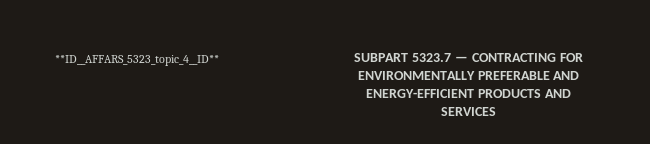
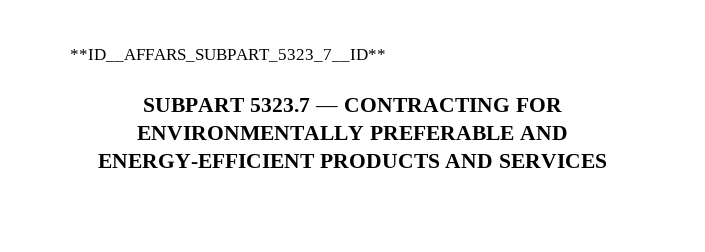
[55,55,219,66] **ID__AFFARS_5323_topic_4__ID** -> [70,49,386,62] **ID__AFFARS_SUBPART_5323_7__ID**

